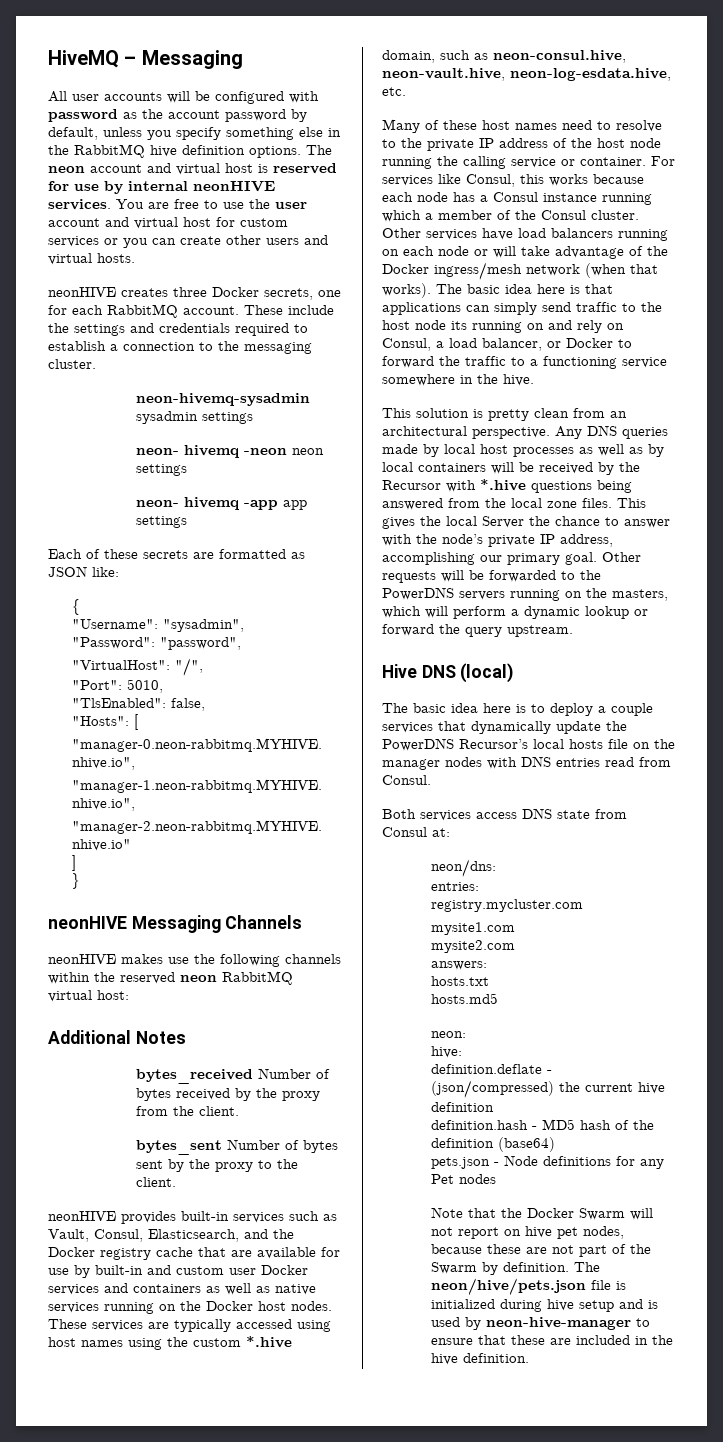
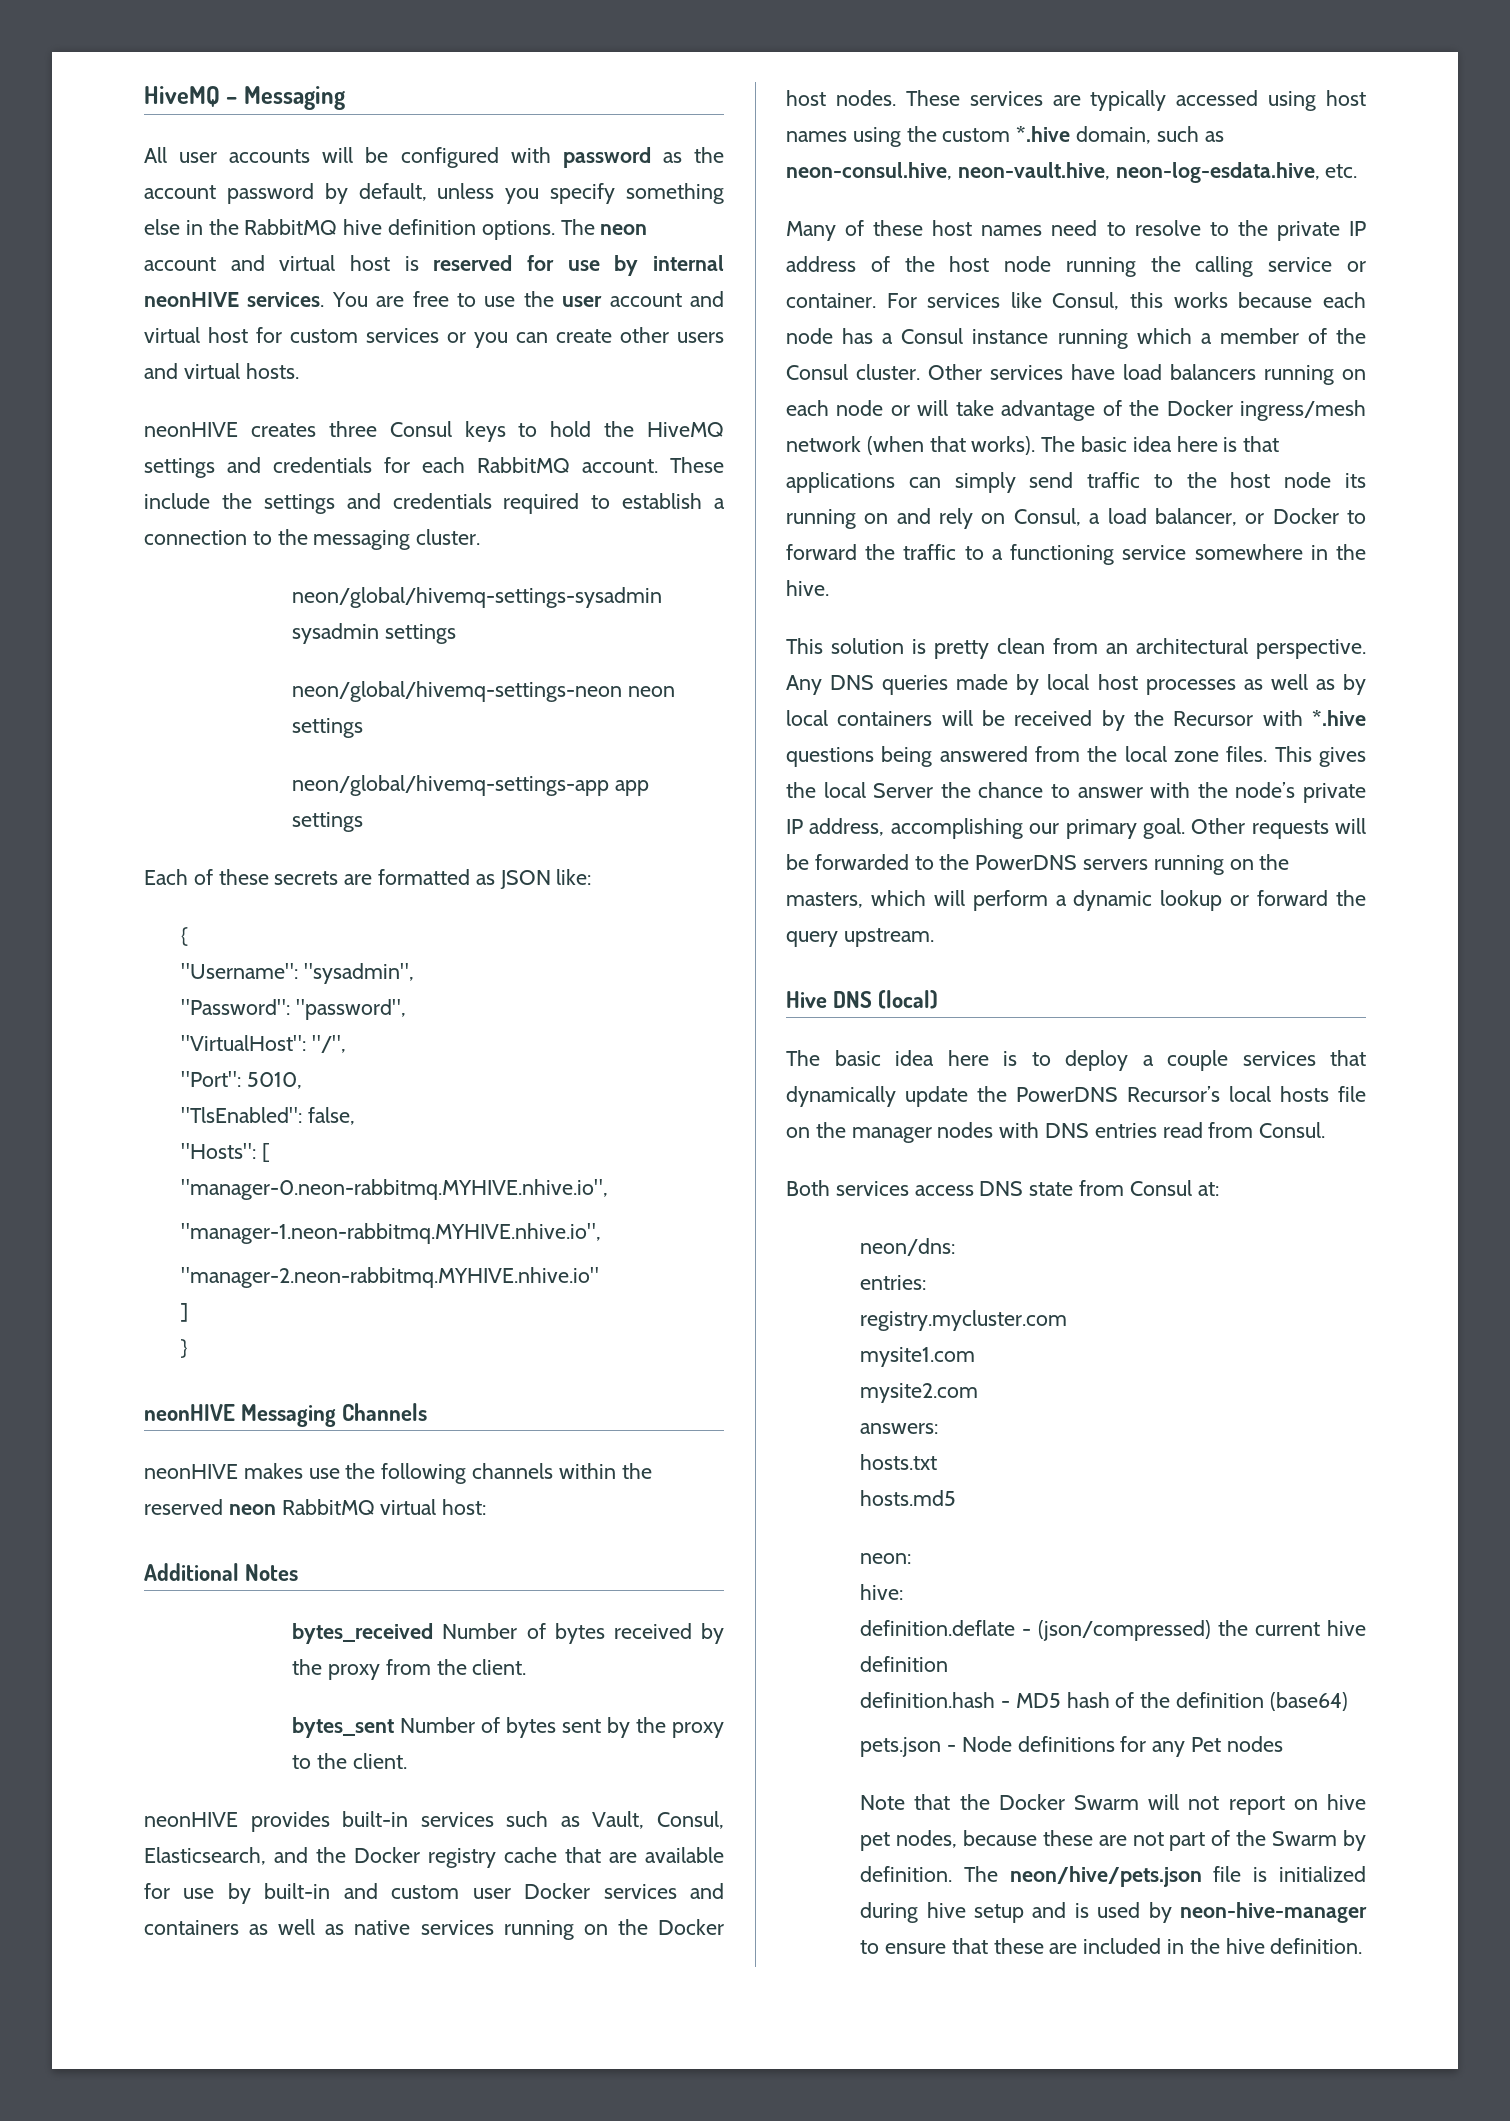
[212,287,341,300] Docker secrets, one -> [389,421,724,442] [144,457,372,478] Consul keys to hold the HiveMQ settings and credentials
[135,393,310,406] neon-hivemq-sysadmin -> [292,587,663,608] neon/global/hivemq-settings-sysadmin
[135,445,287,458] neon- hivemq -neon -> [292,681,623,702] neon/global/hivemq-settings-neon
[135,497,278,510] neon- hivemq -app -> [292,775,610,796] neon/global/hivemq-settings-app

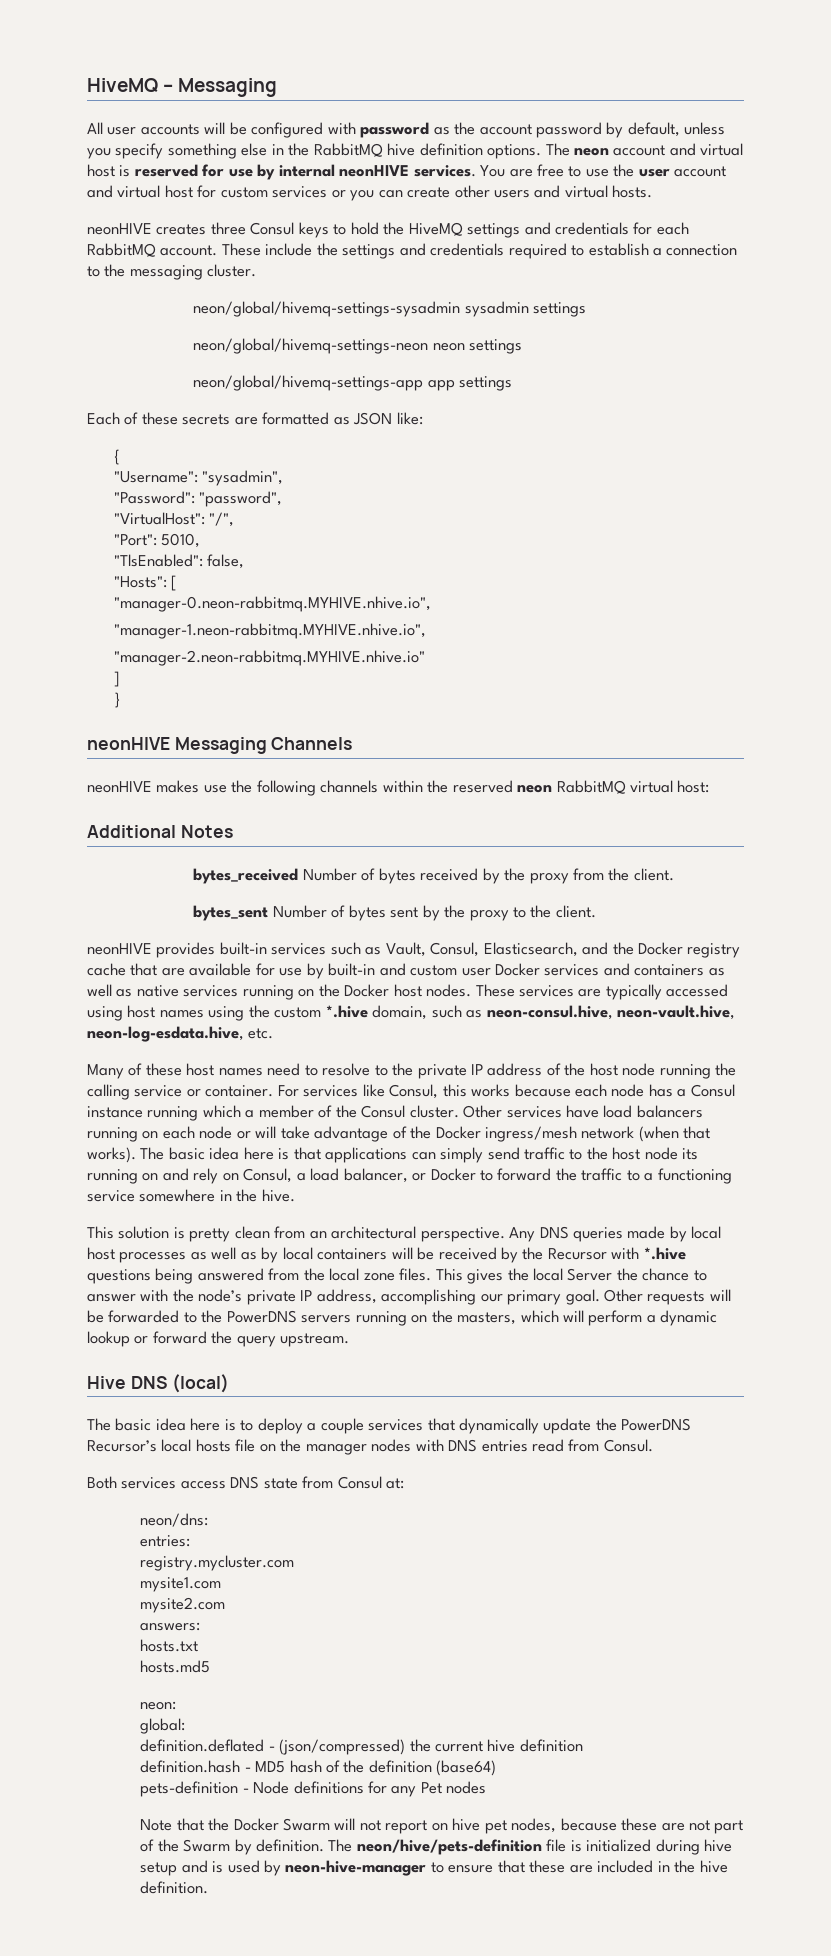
[860,1584,904,1600] [860,1620,1016,1636] hive: // definition.deflate -> [140,1718,186,1734] [140,1739,265,1752] global: // definition.deflated
[860,1737,942,1757] pets.json -> [140,1781,239,1797] pets-definition
[1009,1866,1202,1887] neon/hive/pets.json -> [356,1839,542,1855] neon/hive/pets-definition

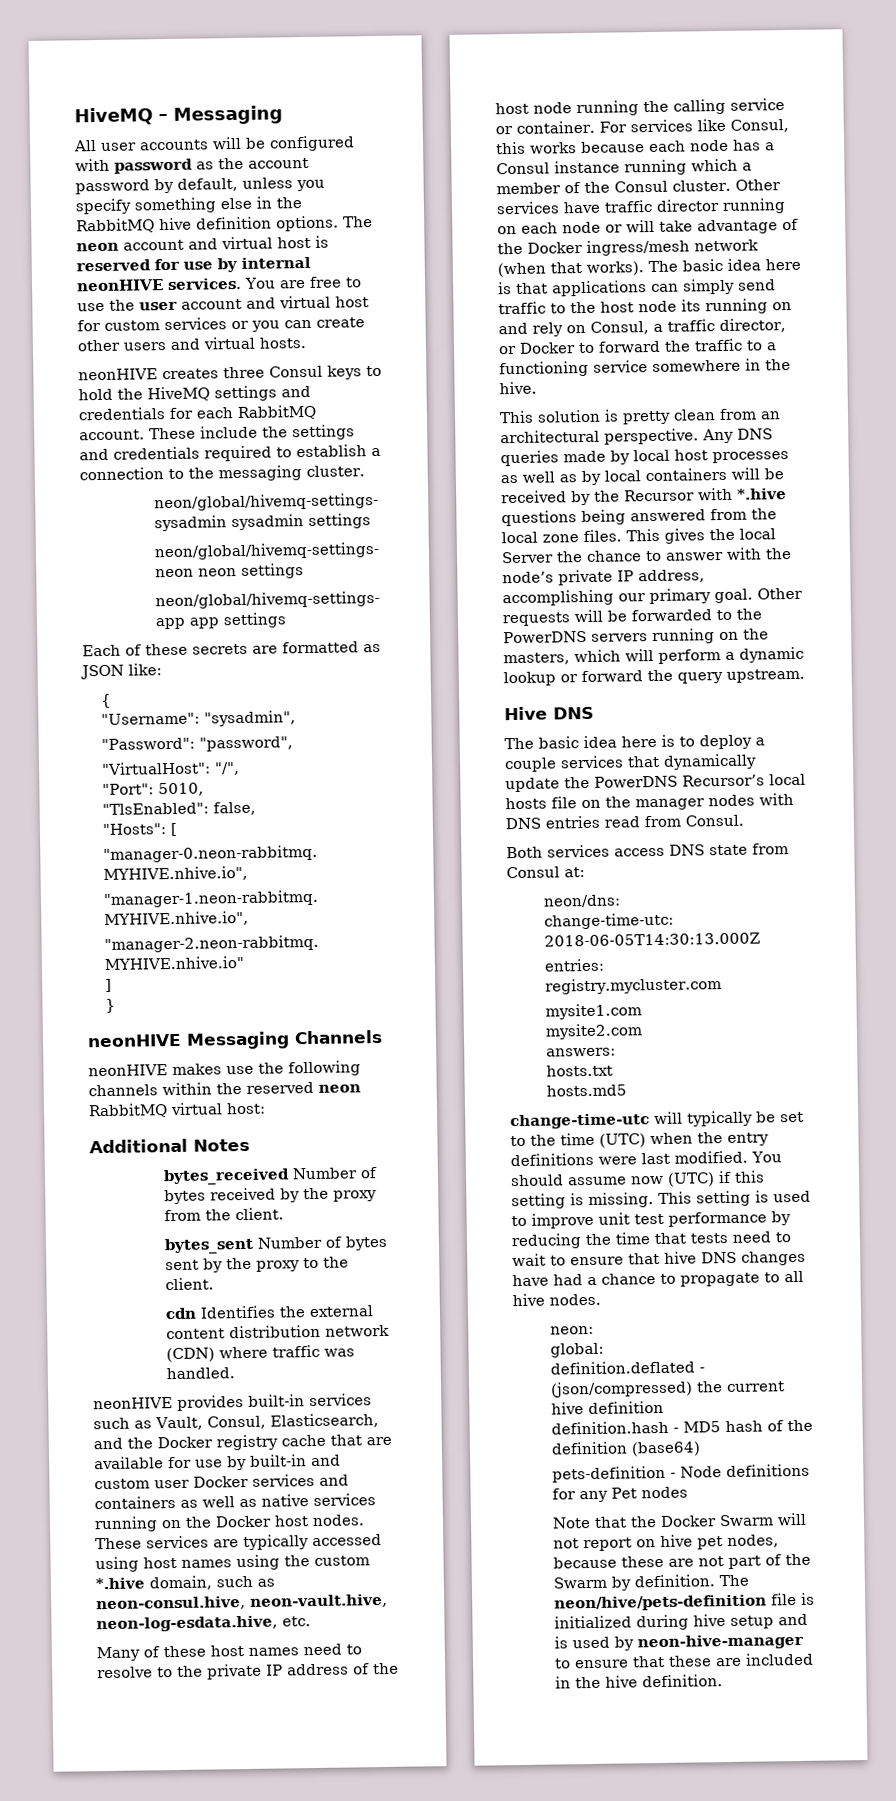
(596, 911) none -> [164,1305,374,1320] [165,1324,390,1340] [165,1344,355,1363] [165,1367,235,1380] // cdn Identifies the external content distribution network (CDN) where traffic was handled.
[603,1105,703,1118] load balancers -> [604,199,720,213] traffic director
[310,1168,408,1183] load balancer, -> [667,318,786,334] traffic director,
[172,1374,230,1393] (local) -> (594, 713) none
(209, 1520) none -> [543,912,674,930] [543,932,760,947] // change-time-utc: 2018-06-05T14:30:13.000Z
(211, 1666) none -> [510,1110,804,1130] [510,1132,769,1148] [510,1150,782,1167] [510,1170,765,1187] [511,1190,811,1210] [511,1211,791,1229] [511,1231,791,1250] [512,1250,806,1267] [512,1270,804,1287] [512,1293,601,1307] // change-time-utc will typically be set to the time (UTC) when the entry definitions were last modified. You should assume now (UTC) if this setting is missing. This setting is used to improve unit test performance by reducing the time that tests need to wait to ensure that hive DNS changes have had a chance to propagate to all hive nodes.

